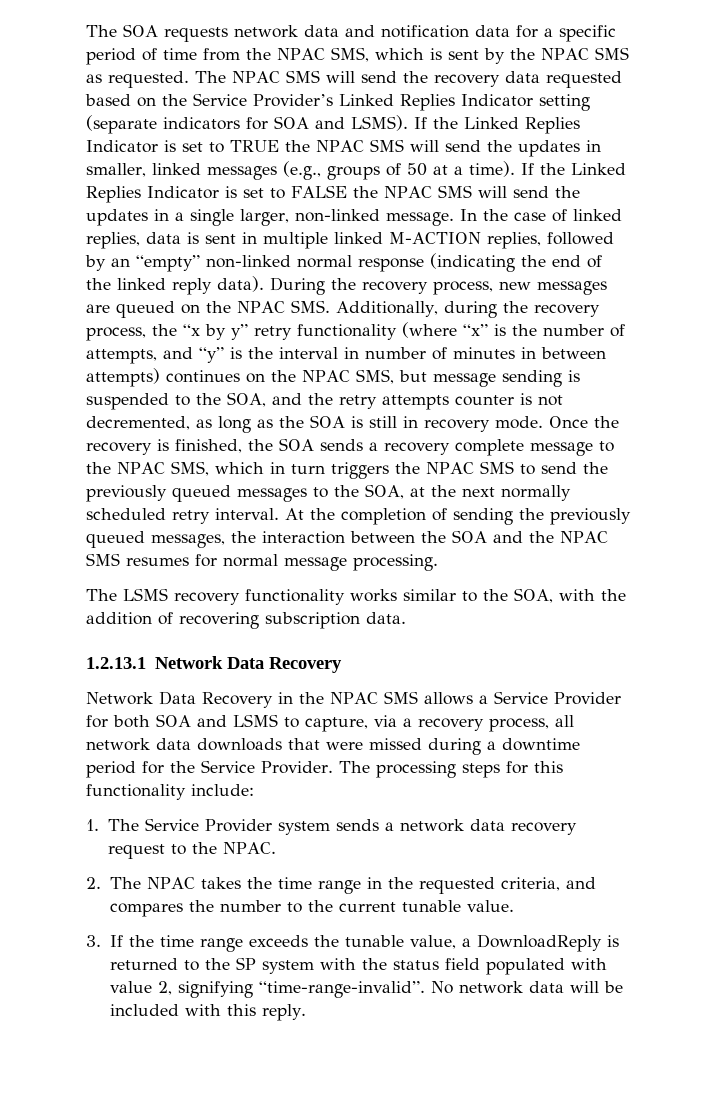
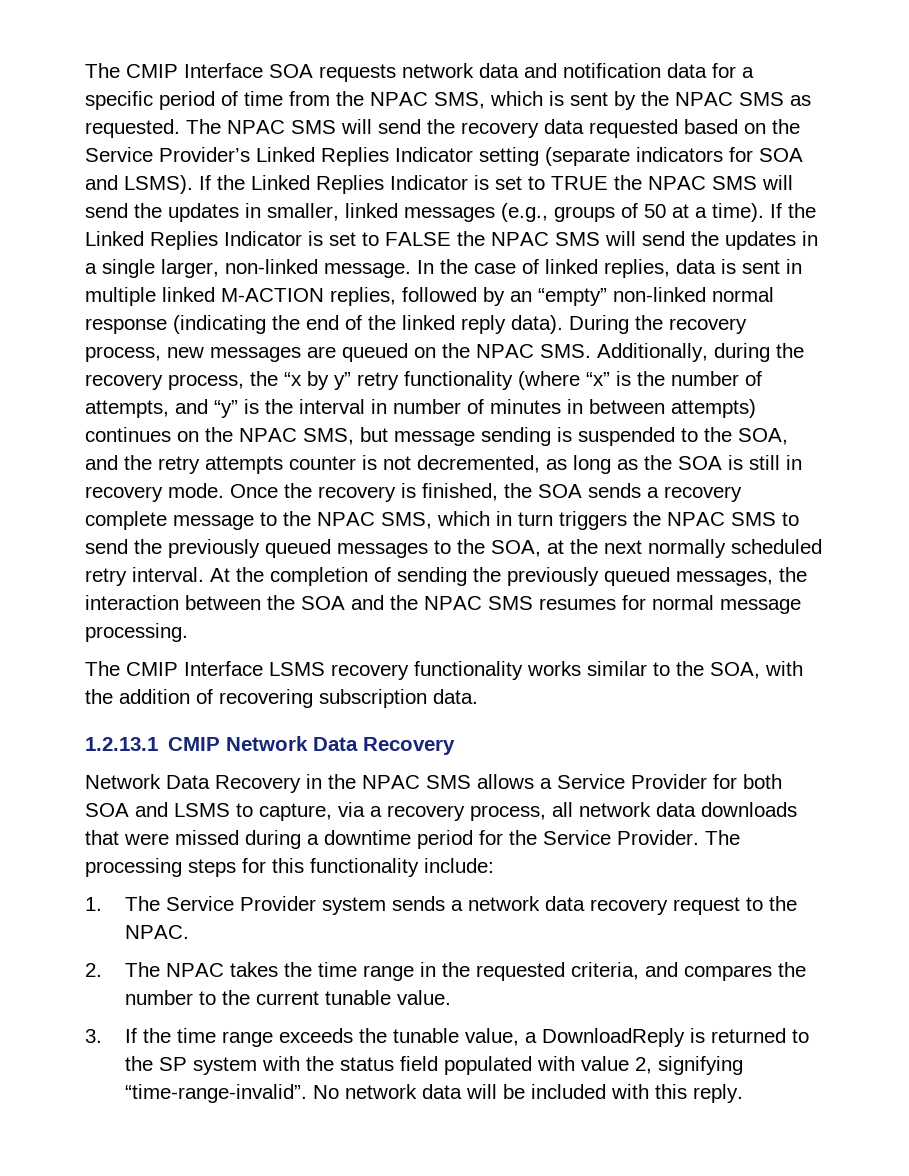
[86,25,117,37] The -> [85,63,263,78] The CMIP Interface
(117, 595) none -> [126,661,263,676] CMIP Interface
(146, 663) none -> [168,737,221,751] CMIP

